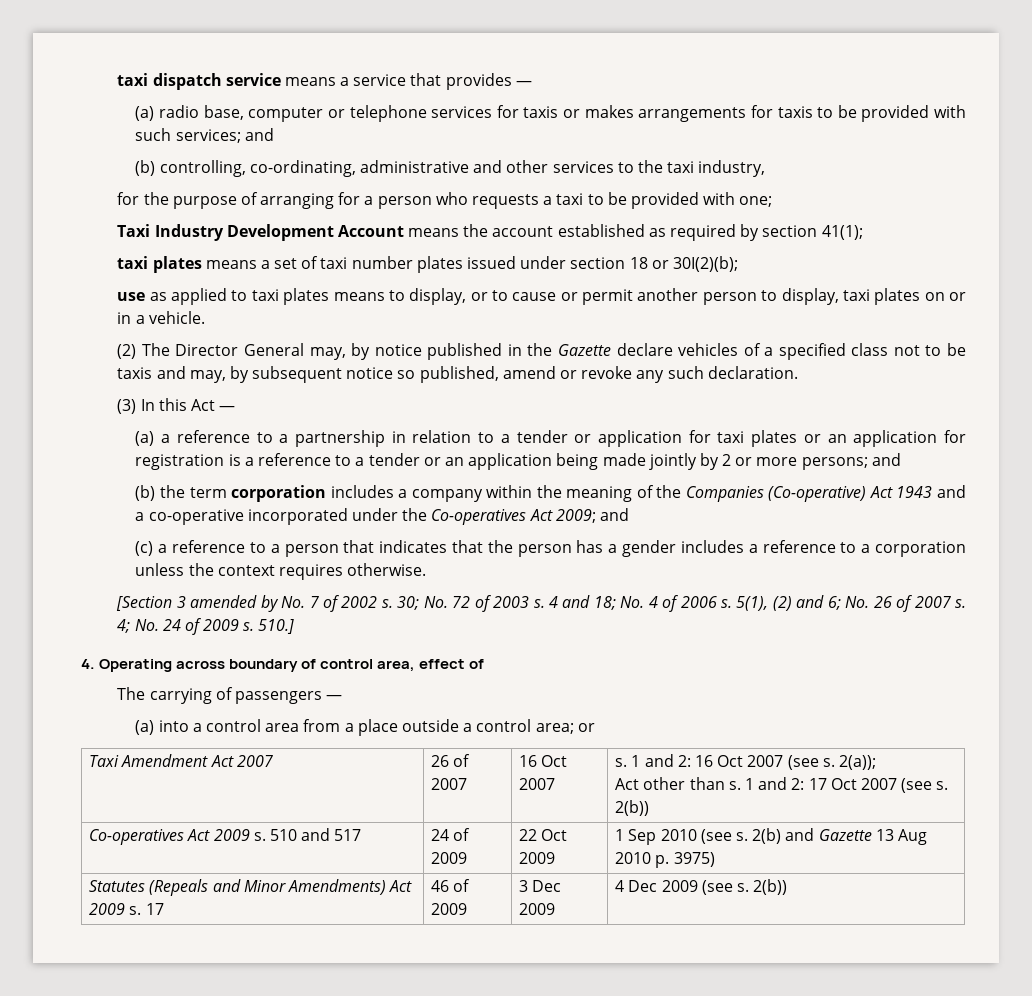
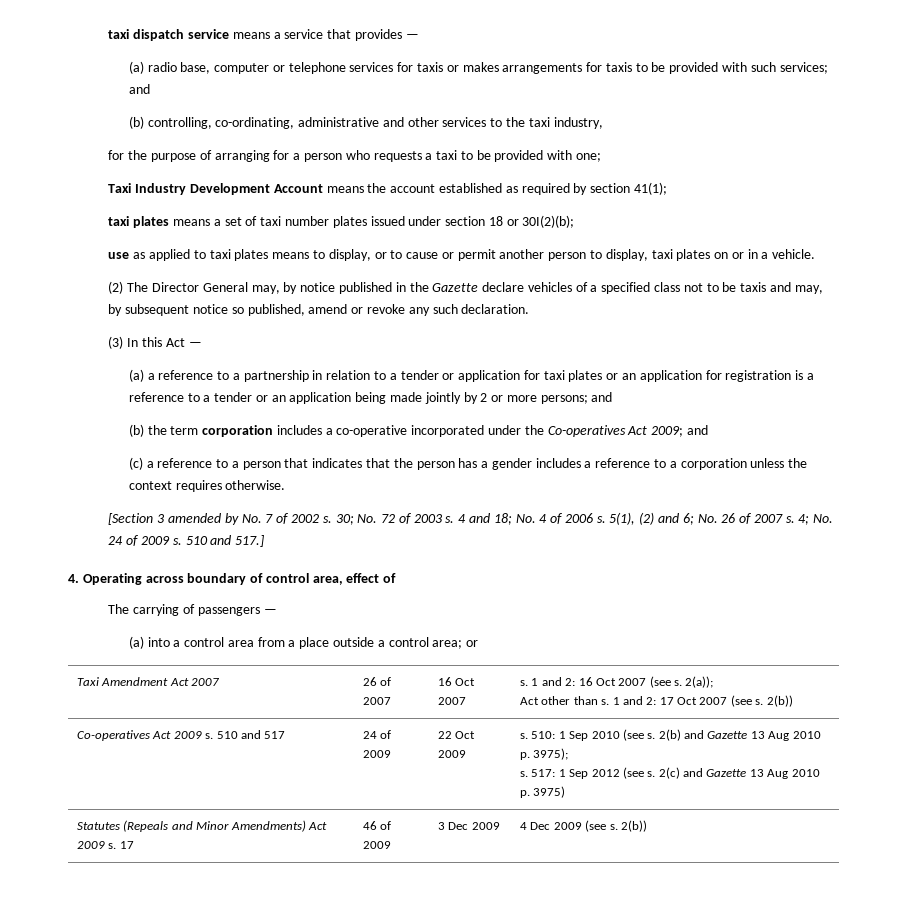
[411,485,967,502] [135,512,145,521] company within the meaning of the Companies (Co-operative) Act 1943 and a -> (333, 431) none
[258,619,295,634] 510.] -> [185,535,265,547] 510 and 517.]
(556, 858) none -> [520,731,556,739] s. 510:
(670, 861) none -> [533,748,569,760] [520,767,820,779] [520,790,531,798] 3975); // s. 517: 1 Sep 2012 (see s. 2(c) and Gazette 13 Aug 2010 p.

